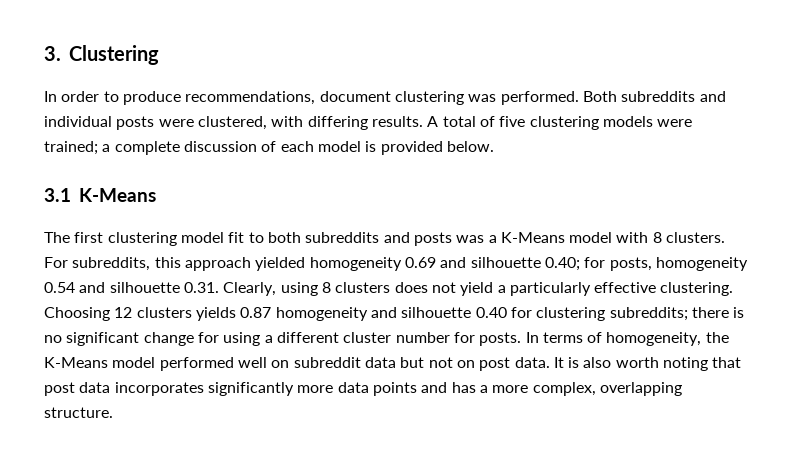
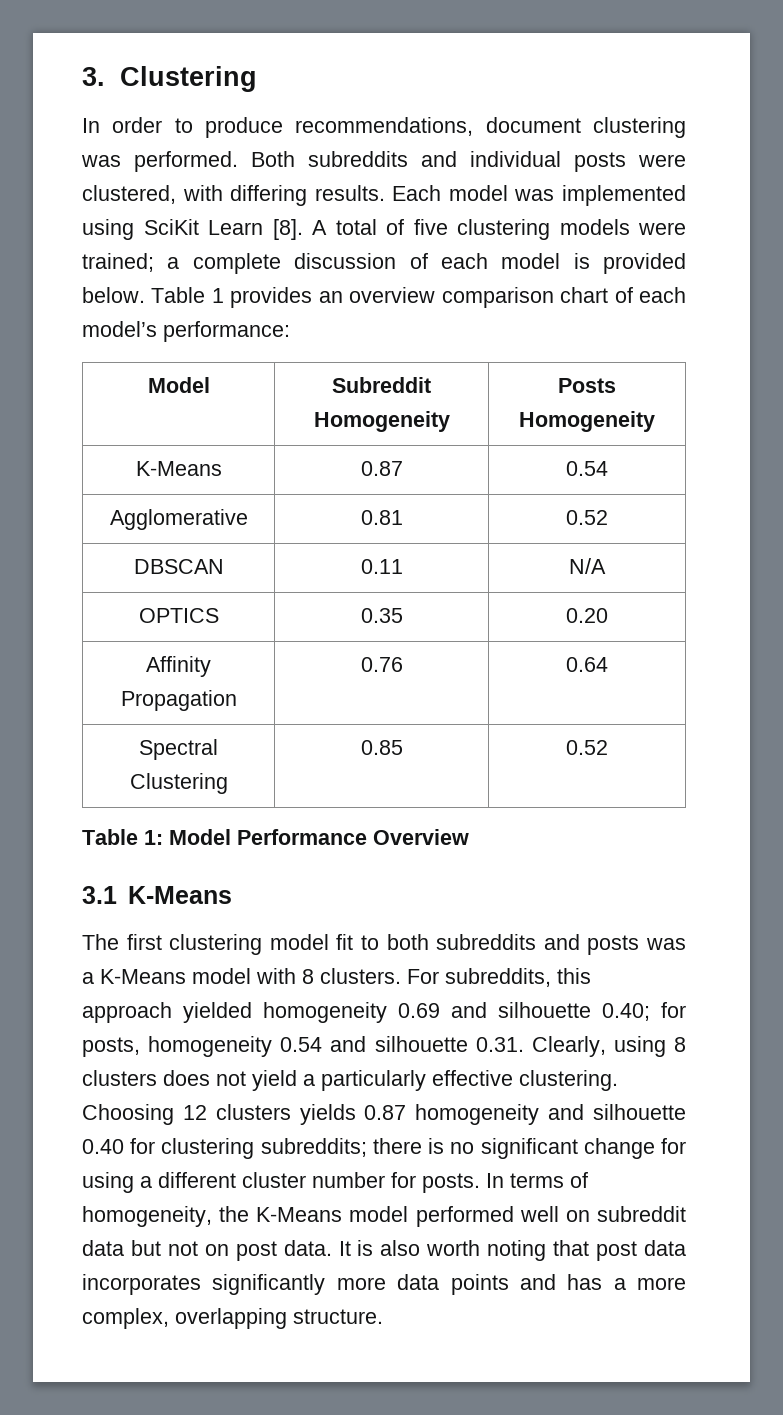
(423, 121) none -> [392,185,686,206] [82,219,303,240] Each model was implemented using SciKit Learn [8].
(494, 146) none -> [151,287,687,308] [82,321,290,342] [147,377,210,393] [332,377,431,393] [313,411,450,432] [558,378,616,393] [519,411,655,432] [135,461,222,476] [360,461,403,476] [566,461,608,476] [109,509,248,530] [360,510,403,525] [566,510,608,525] [133,559,224,574] [360,559,403,574] [569,558,606,574] [138,608,219,623] [360,608,403,623] [566,608,608,623] [146,656,211,677] [120,690,237,711] [360,657,403,672] [566,657,608,672] [139,739,218,760] [129,773,228,794] [360,740,403,755] [566,740,608,755] [82,829,469,845] Table 1 provides an overview comparison chart of each model’s performance: // Model | Subreddit Homogeneity | Posts Homogeneity // K-Means | 0.87 | 0.54 // Agglomerative | 0.81 | 0.52 // DBSCAN | 0.11 | N/A // OPTICS | 0.35 | 0.20 // Affinity Propagation | 0.76 | 0.64 // Spectral Clustering | 0.85 | 0.52 // Table 1: Model Performance Overview

